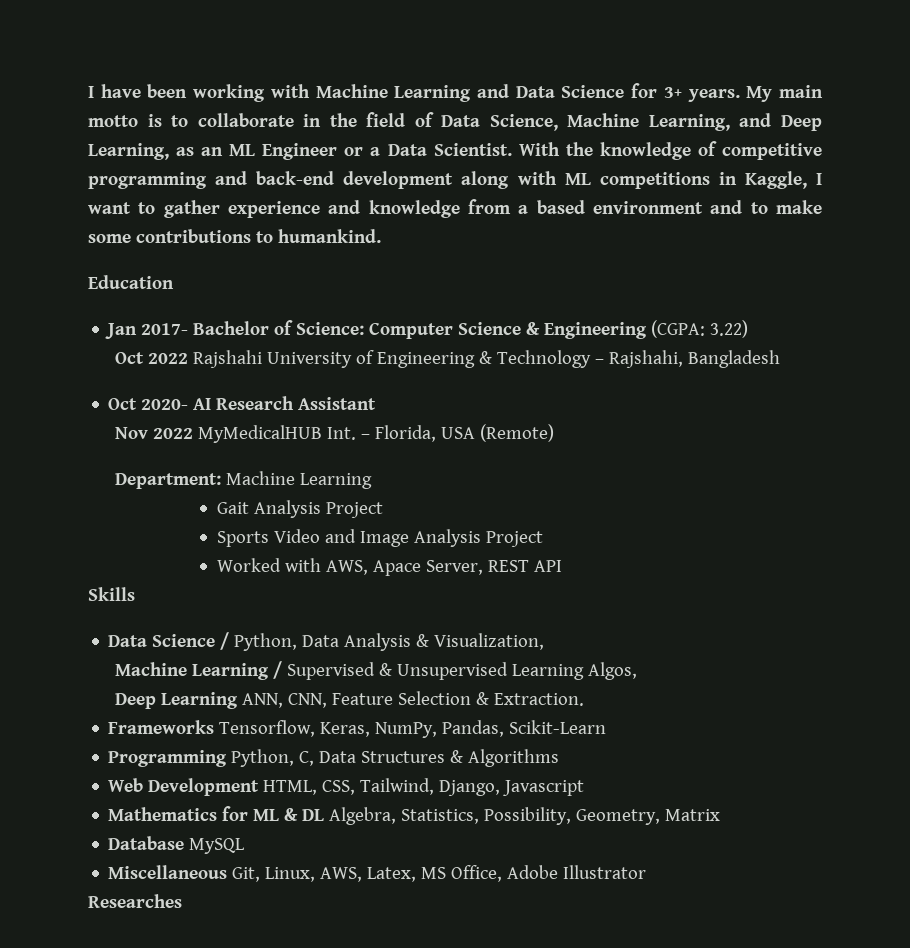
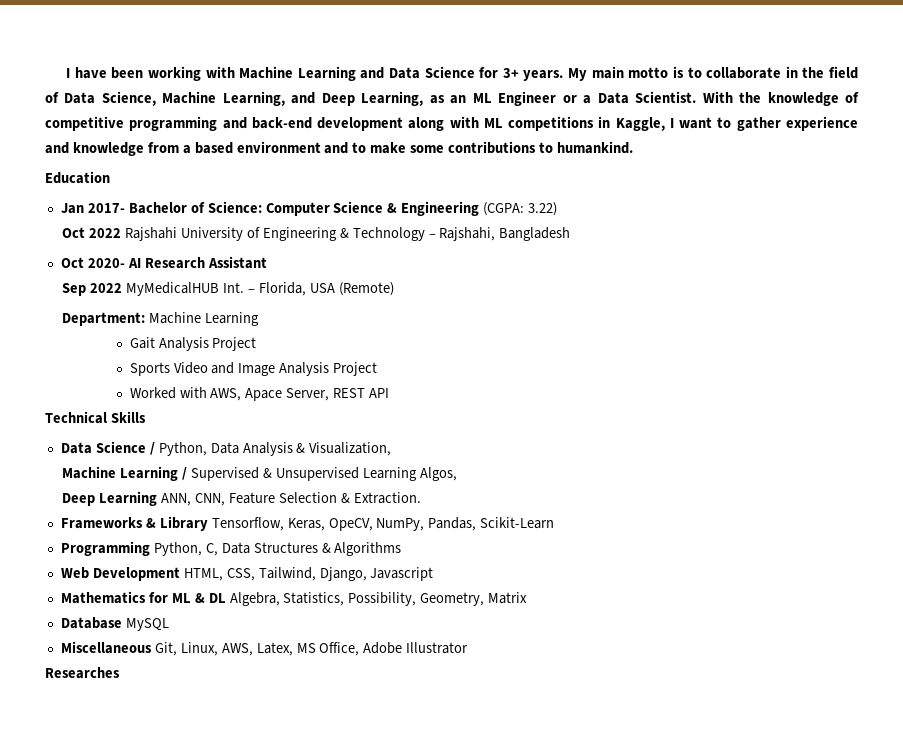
[115,427,149,439] Nov -> [62,283,87,296] Sep
(562, 566) none -> [45,411,107,424] Technical
(215, 727) none -> [145,516,208,531] & Library
(371, 729) none -> [328,518,373,531] OpeCV,

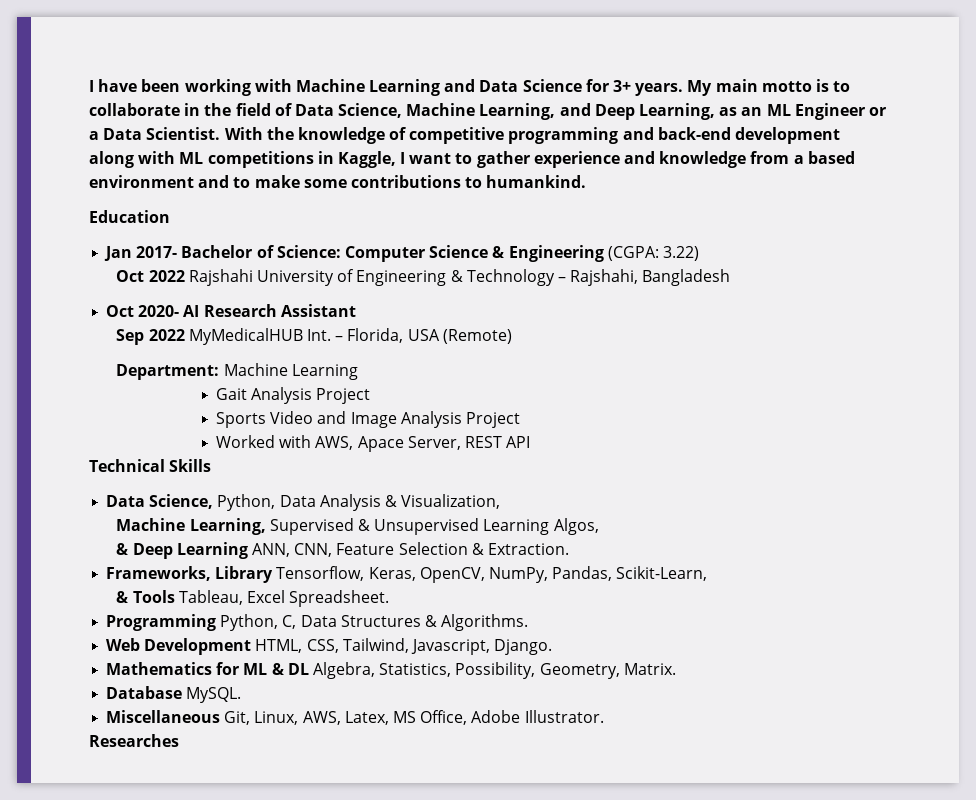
[95,441,155,455] Science / -> [149,494,214,509] Science,
[120,466,188,481] Learning / -> [189,518,266,535] Learning,
(457, 474) none -> [116,543,129,555] &
[60,517,156,529] Frameworks & -> [106,566,212,581] Frameworks,
[328,518,373,531] OpeCV, -> [419,567,485,583] OpenCV,
[480,517,555,529] Scikit-Learn -> [616,566,708,581] [116,590,390,607] Scikit-Learn, // & Tools Tableau, Excel Spreadsheet.
[334,542,402,556] Algorithms -> [441,614,529,631] Algorithms.
[319,567,434,581] Django, Javascript -> [410,639,553,655] Javascript, Django.
[488,592,528,604] Matrix -> [623,663,676,675] Matrix.
[125,618,169,631] MySQL -> [186,687,242,703] MySQL.
[406,642,469,654] Illustrator -> [524,710,604,723] Illustrator.

